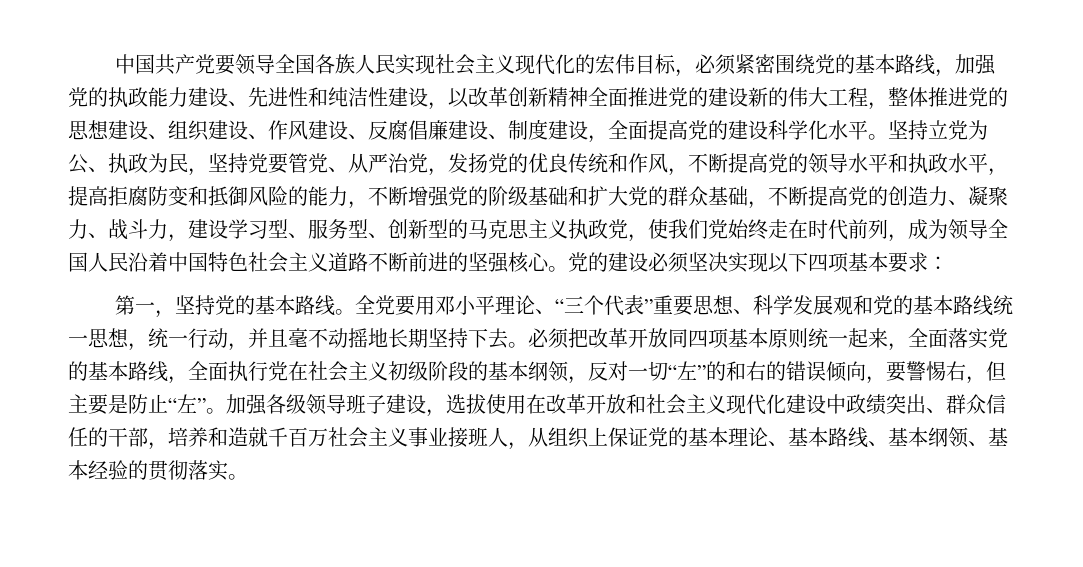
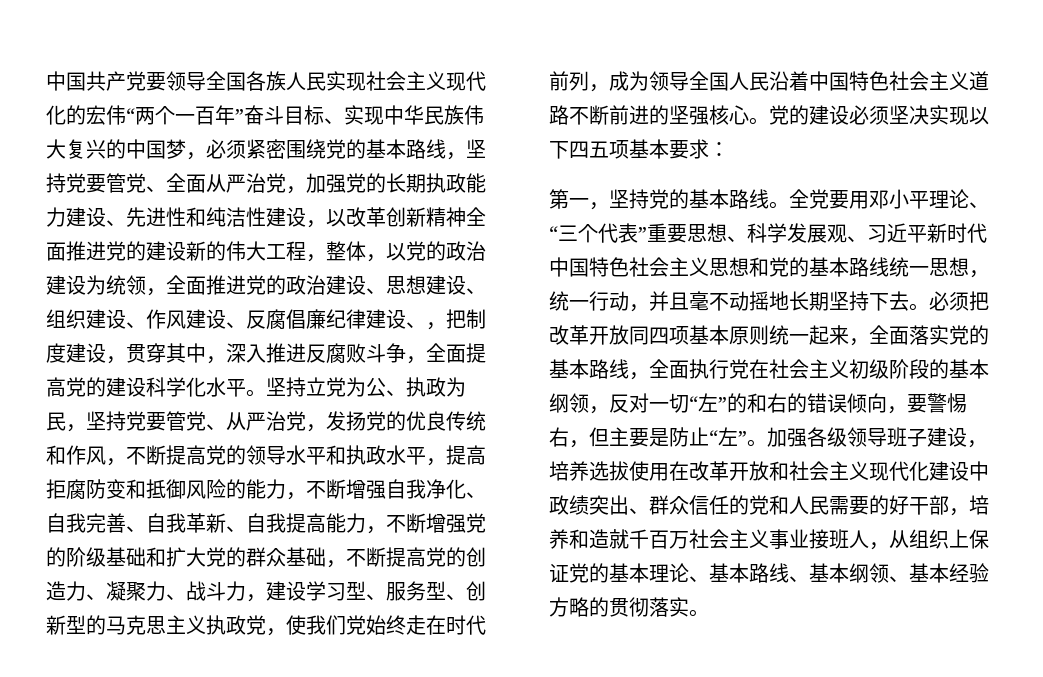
[635,54,677,74] 目标 -> [126,105,484,125] [46,139,186,159] “两个一百年”奋斗目标、实现中华民族伟大复兴的中国梦
(956, 73) none -> [466,139,486,158] [46,173,306,194] 坚持党要管党、全面从严治党，
(108, 97) none -> [386,173,426,193] 长期
[928,87,1008,107] 推进党的 -> [366,241,486,262] [46,275,386,296] ，以党的政治建设为统领，全面推进党的政治建设、
[448,119,588,140] 建设、制度建设 -> [326,309,486,330] [46,343,406,364] 纪律建设、，把制度建设，贯穿其中，深入推进反腐败斗争
(449, 196) none -> [386,479,486,499] [46,513,466,534] 自我净化、自我完善、自我革新、自我提高能力，不断增强
(828, 262) none -> [589,141,609,158] 五
(854, 305) none -> [847,223,987,243] [549,257,749,277] 、习近平新时代中国特色社会主义思想
(446, 413) none -> [549,461,589,481] 培养
(108, 437) none -> [749,495,909,515] 党和人民需要的好
(128, 470) none -> [549,597,589,617] 方略

